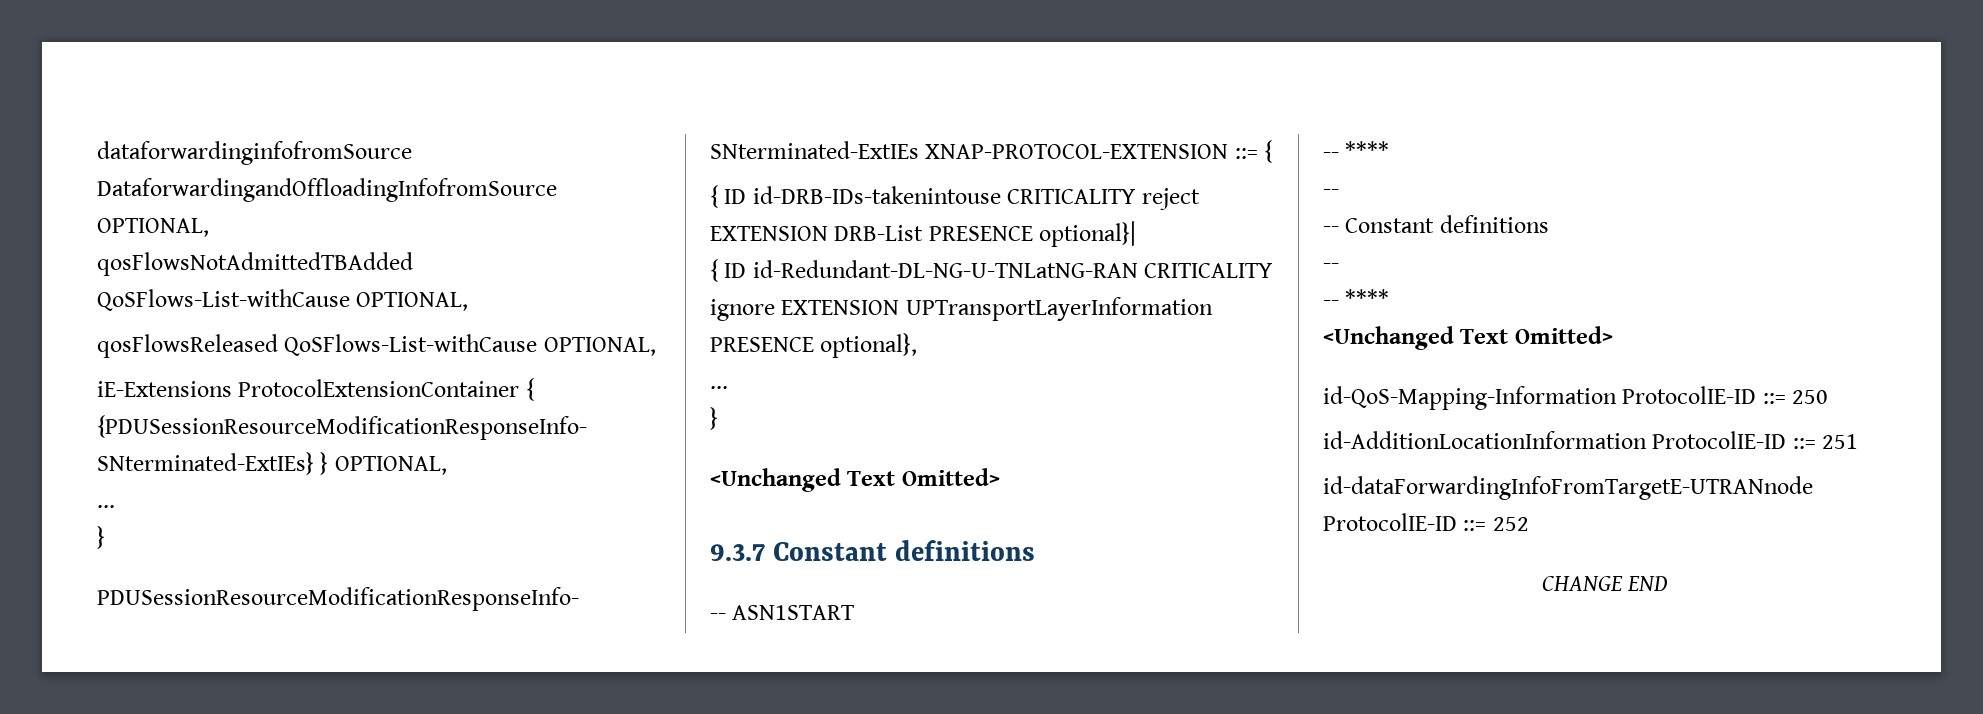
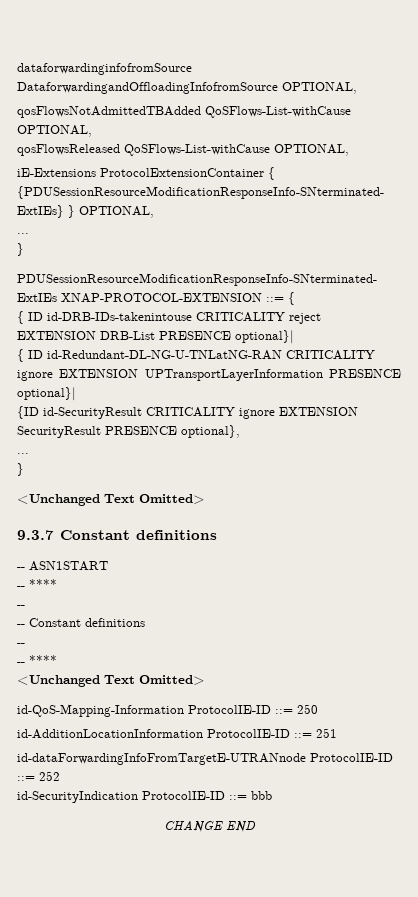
(814, 344) none -> [17,387,76,401] [17,406,358,419] [17,426,177,438] optional}| // {ID id-SecurityResult CRITICALITY ignore EXTENSION SecurityResult PRESENCE
(1529, 524) none -> [17,791,272,803] // id-SecurityIndication ProtocolIE-ID ::= bbb

